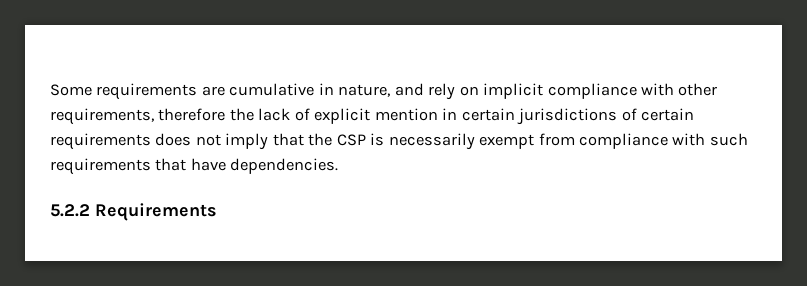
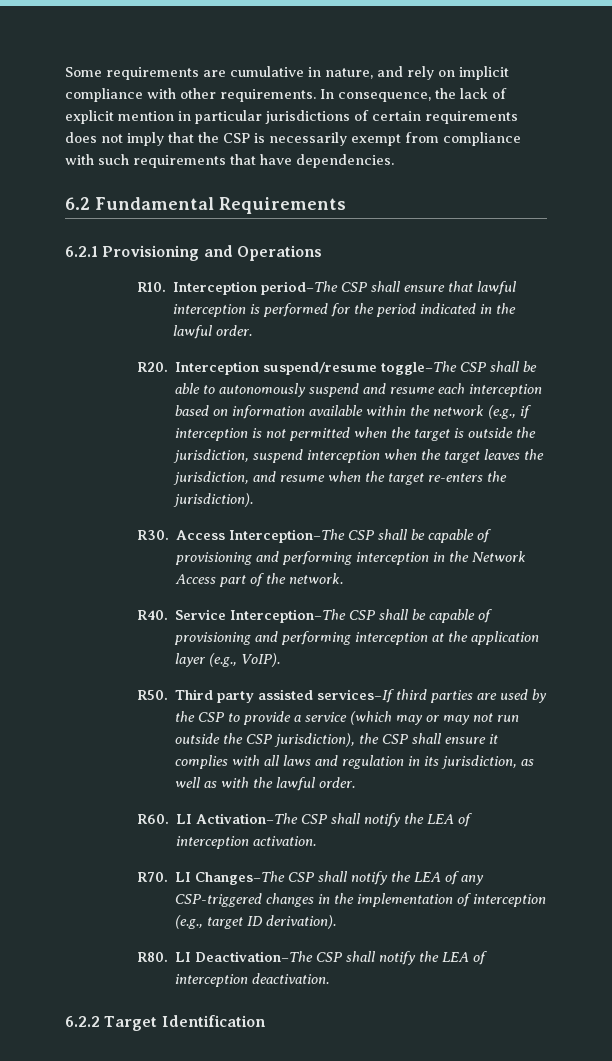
[50,108,226,125] requirements, therefore -> [220,89,431,102] requirements. In consequence,
[461,108,515,121] certain -> [195,110,262,124] particular
[50,204,90,217] 5.2.2 -> [65,197,214,210] 6.2 Fundamental
(217, 212) none -> [65,245,322,261] [136,281,518,295] [173,303,517,317] [173,325,253,339] [136,361,538,375] [175,383,543,397] [175,405,532,419] [175,427,537,441] [173,449,545,463] [173,471,508,485] [173,493,254,507] [136,529,492,543] [175,551,527,565] [175,573,344,587] [136,609,493,623] [174,631,540,645] [175,653,281,667] [136,689,548,703] [175,711,520,725] [175,733,499,747] [175,755,535,769] [175,777,356,791] [136,813,473,827] [176,836,317,849] [136,871,485,885] [175,893,547,907] [175,915,337,929] [136,951,488,965] [175,973,330,987] [65,1015,266,1031] // 6.2.1 Provisioning and Operations // R10. Interception period–The CSP shall ensure that lawful interception is performed for the period indicated in the lawful order. // R20. Interception suspend/resume toggle–The CSP shall be able to autonomously suspend and resume each interception based on information available within the network (e.g., if interception is not permitted when the target is outside the jurisdiction, suspend interception when the target leaves the jurisdiction, and resume when the target re-enters the jurisdiction). // R30. Access Interception–The CSP shall be capable of provisioning and performing interception in the Network Access part of the network. // R40. Service Interception–The CSP shall be capable of provisioning and performing interception at the application layer (e.g., VoIP). // R50. Third party assisted services–If third parties are used by the CSP to provide a service (which may or may not run outside the CSP jurisdiction), the CSP shall ensure it complies with all laws and regulation in its jurisdiction, as well as with the lawful order. // R60. LI Activation–The CSP shall notify the LEA of interception activation. // R70. LI Changes–The CSP shall notify the LEA of any CSP-triggered changes in the implementation of interception (e.g., target ID derivation). // R80. LI Deactivation–The CSP shall notify the LEA of interception deactivation. // 6.2.2 Target Identification

